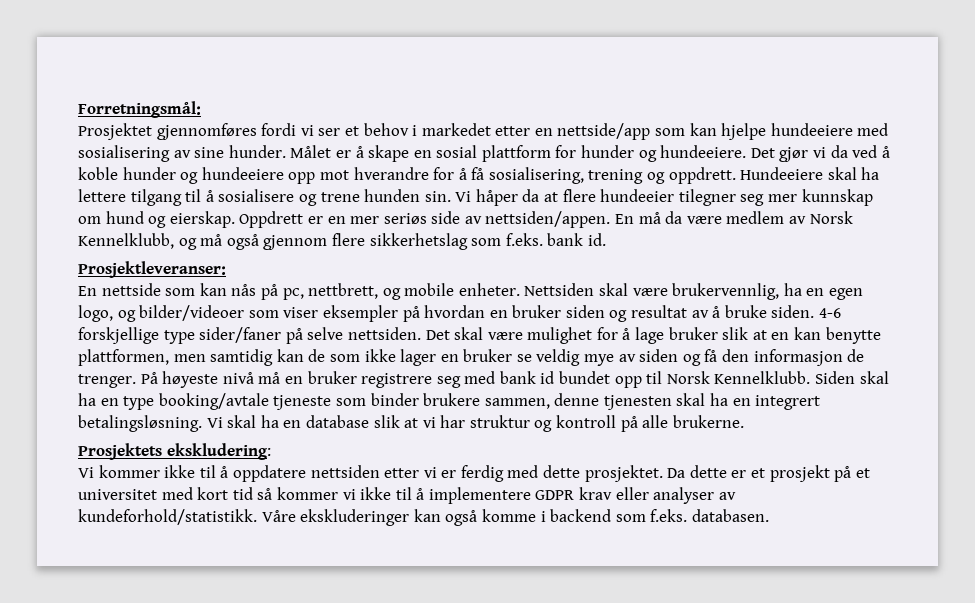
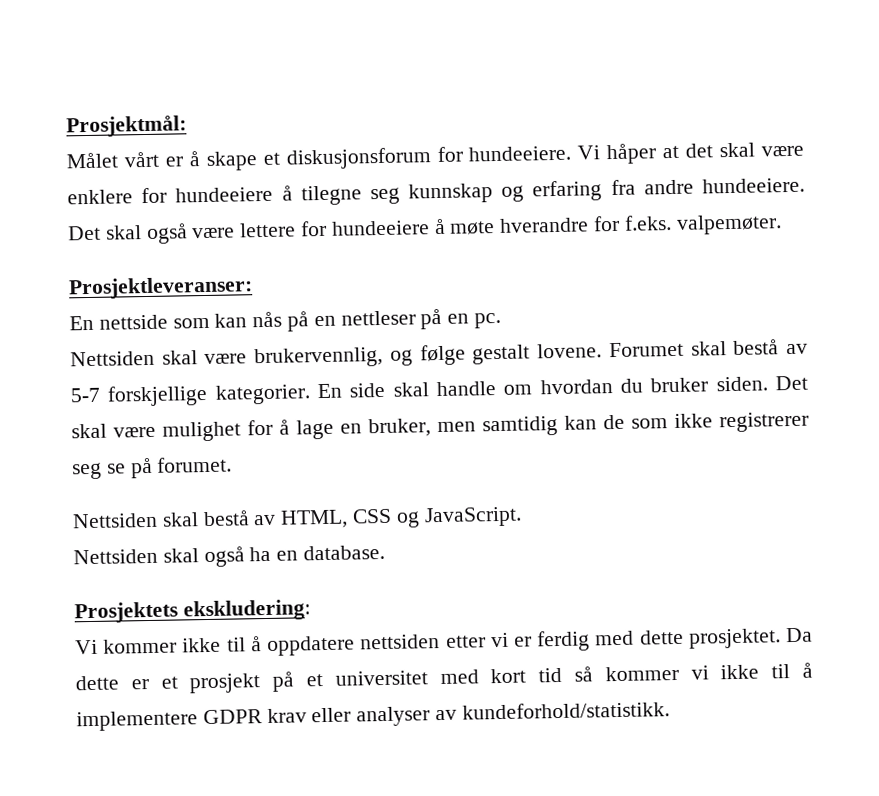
[78,101,201,118] [78,123,889,140] [78,145,890,162] [78,167,880,184] [78,189,873,206] [78,211,853,228] [78,233,606,250] Forretningsmål: // Prosjektet gjennomføres fordi vi ser et behov i markedet etter en nettside/app som kan hjelpe hundeeiere med sosialisering av sine hunder. Målet er å skape en sosial plattform for hunder og hundeeiere. Det gjør vi da ved å koble hunder og hundeeiere opp mot hverandre for å få sosialisering, trening og oppdrett. Hundeeiere skal ha lettere tilgang til å sosialisere og trene hunden sin. Vi håper da at flere hundeeier tilegner seg mer kunnskap om hund og eierskap. Oppdrett er en mer seriøs side av nettsiden/appen. En må da være medlem av Norsk Kennelklubb, og må også gjennom flere sikkerhetslag som f.eks. bank id. -> [66,115,187,138] [66,142,805,171] [67,177,805,206] [68,214,782,244] Prosjektmål: // Målet vårt er å skape et diskusjonsforum for hundeeiere. Vi håper at det skal være enklere for hundeeiere å tilegne seg kunnskap og erfaring fra andre hundeeiere. Det skal også være lettere for hundeeiere å møte hverandre for f.eks. valpemøter.
[282,283,864,300] [78,305,842,322] [78,327,421,344] pc, nettbrett, og mobile enheter. Nettsiden skal være brukervennlig, ha en egen logo, og bilder/videoer som viser eksempler på hvordan en bruker siden og resultat av å bruke siden. 4-6 forskjellige type sider/faner på selve nettsiden. -> [313,308,502,330] [70,339,809,369] [70,376,768,407] en nettleser på en pc. // Nettsiden skal være brukervennlig, og følge gestalt lovene. Forumet skal bestå av 5-7 forskjellige kategorier. En side skal handle om hvordan du bruker siden.
[668,327,881,344] [78,349,169,366] bruker slik at en kan benytte plattformen, -> [340,418,431,438] en bruker,
[400,349,865,366] [78,371,889,388] [78,393,821,410] [78,415,744,432] lager en bruker se veldig mye av siden og få den informasjon de trenger. På høyeste nivå må en bruker registrere seg med bank id bundet opp til Norsk Kennelklubb. Siden skal ha en type booking/avtale tjeneste som binder brukere sammen, denne tjenesten skal ha en integrert betalingsløsning. Vi skal ha en database slik at vi har struktur og kontroll på alle brukerne. -> [719,411,809,433] [72,456,233,480] [72,506,522,529] [73,544,386,568] registrerer seg se på forumet. // Nettsiden skal bestå av HTML, CSS og JavaScript. // Nettsiden skal også ha en database.
[261,509,769,526] Våre ekskluderinger kan også komme i backend som f.eks. databasen. -> (670, 710) none

